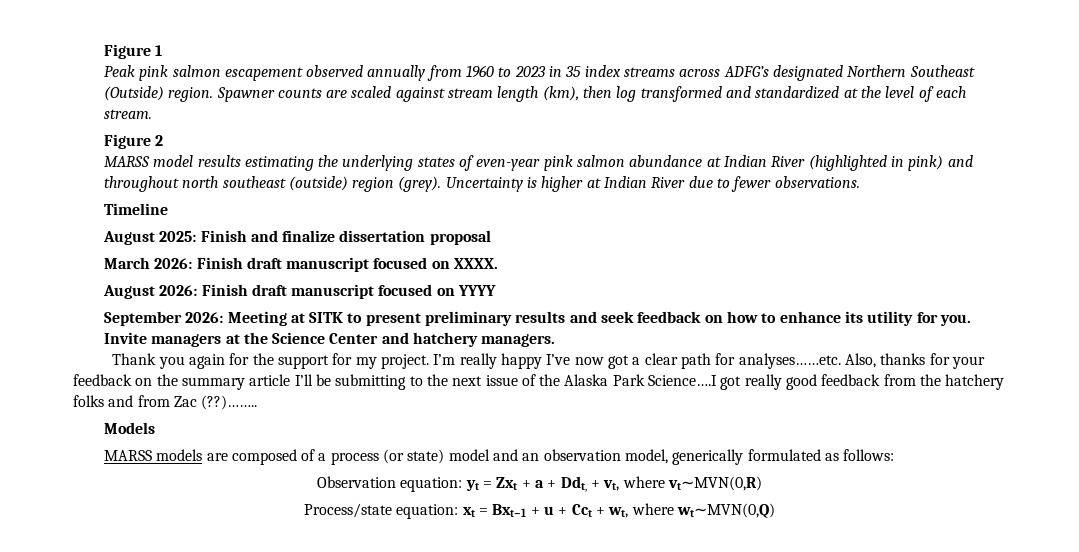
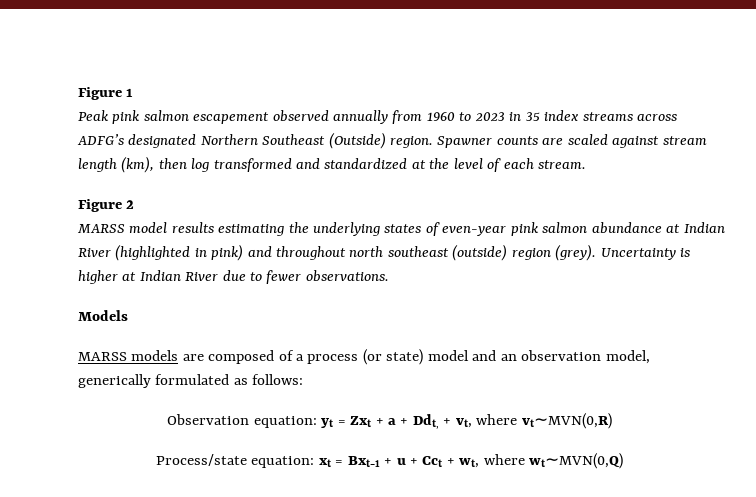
[103,203,168,215] [102,230,491,245] [103,257,499,272] [102,284,497,299] [103,311,971,326] [103,332,556,347] [112,353,985,369] [73,374,1005,390] [73,395,258,410] // Timeline // August 2025: Finish and finalize dissertation proposal // March 2026: Finish draft manuscript focused on XXXX. // August 2026: Finish draft manuscript focused on YYYY // September 2026: Meeting at SITK to present preliminary results and seek feedback on how to enhance its utility for you. Invite managers at the Science Center and hatchery managers. // Thank you again for the support for my project. I’m really happy I’ve now got a clear path for analyses……etc. Also, thanks for your feedback on the summary article I’ll be submitting to the next issue of the Alaska Park Science….I got really good feedback from the hatchery folks and from Zac (??)…….. -> (389, 276) none

